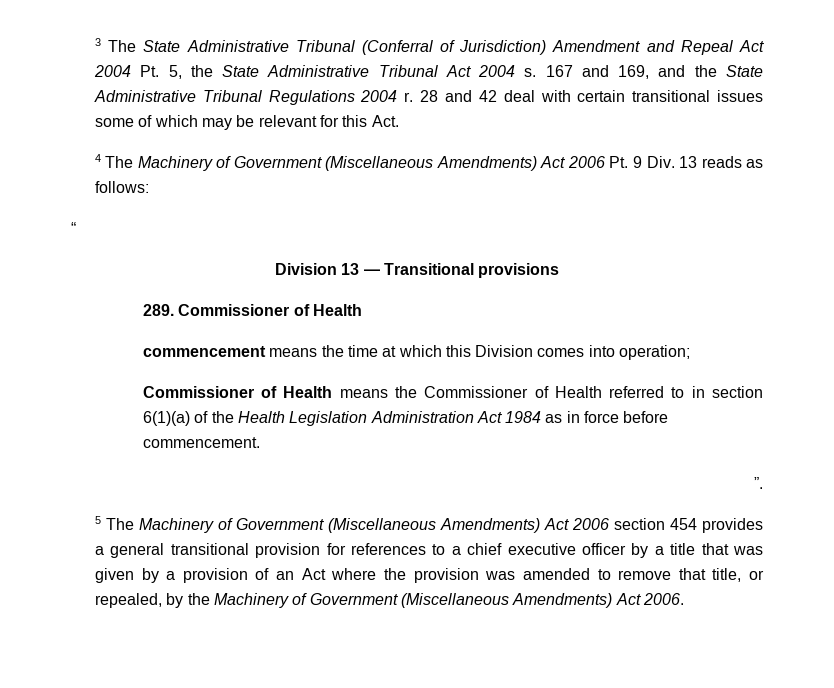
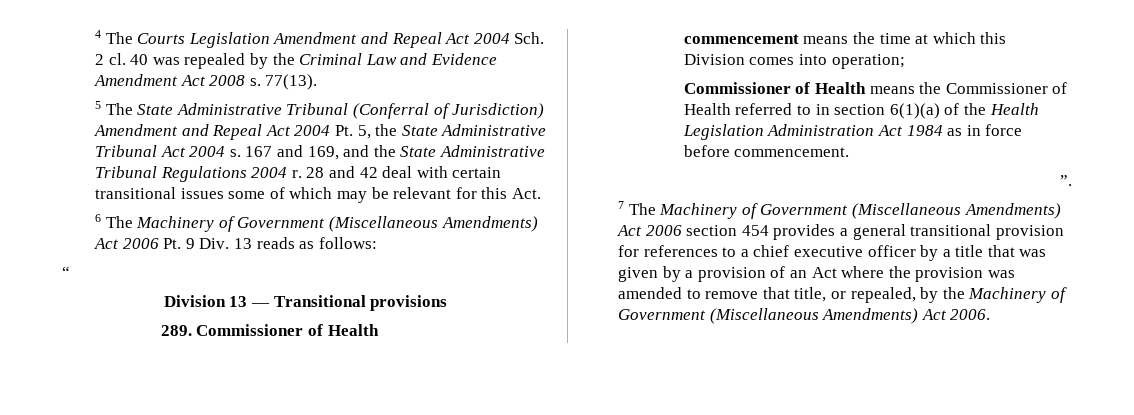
[94,38,101,46] 3 -> [94,30,545,48] [94,53,497,69] [93,74,318,90] [94,101,101,109] 4 The Courts Legislation Amendment and Repeal Act 2004 Sch. 2 cl. 40 was repealed by the Criminal Law and Evidence Amendment Act 2008 s. 77(13). // 5
[94,154,101,162] 4 -> [94,214,101,222] 6
[94,516,101,524] 5 -> [617,201,624,209] 7

